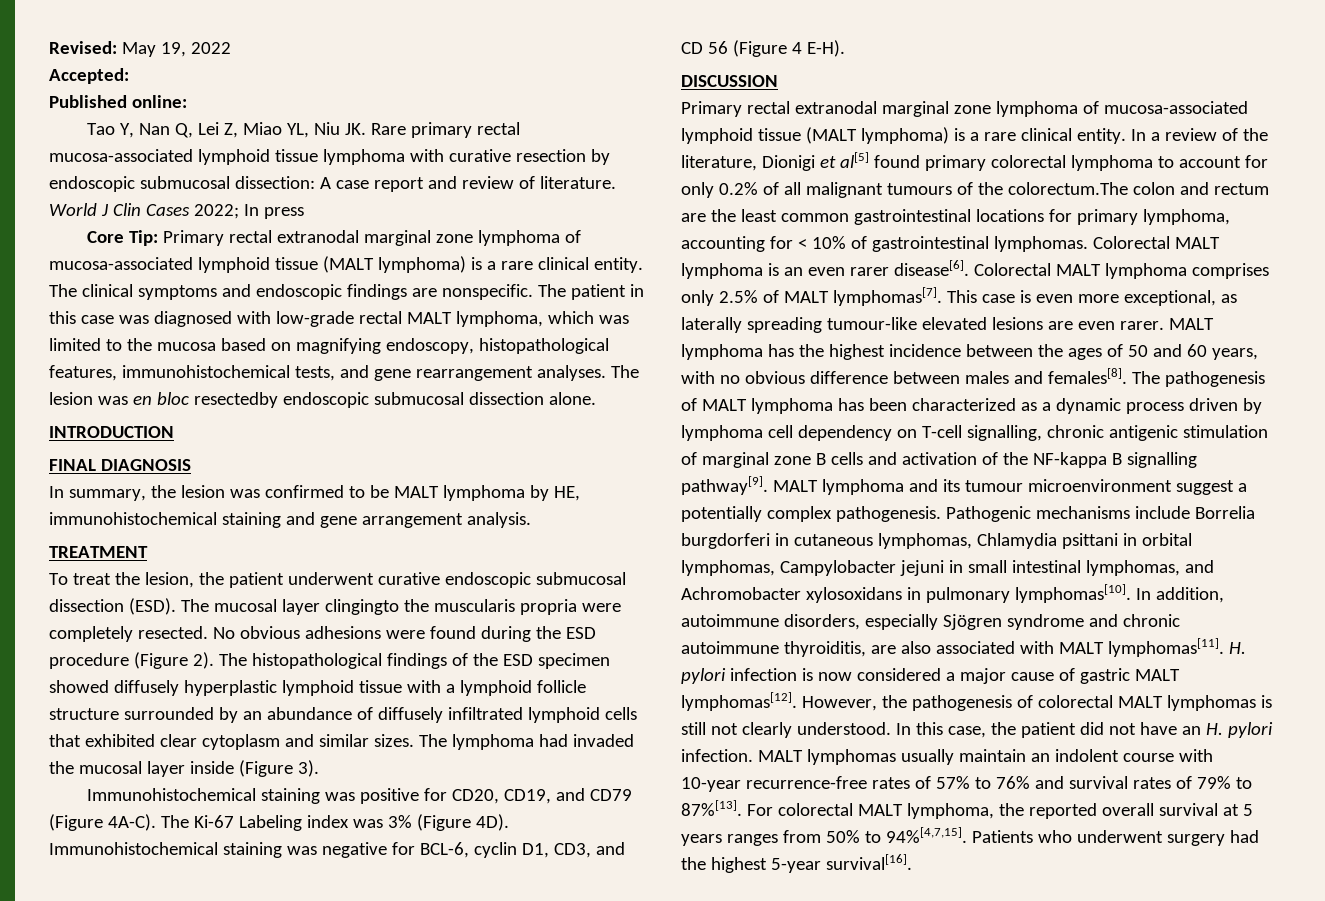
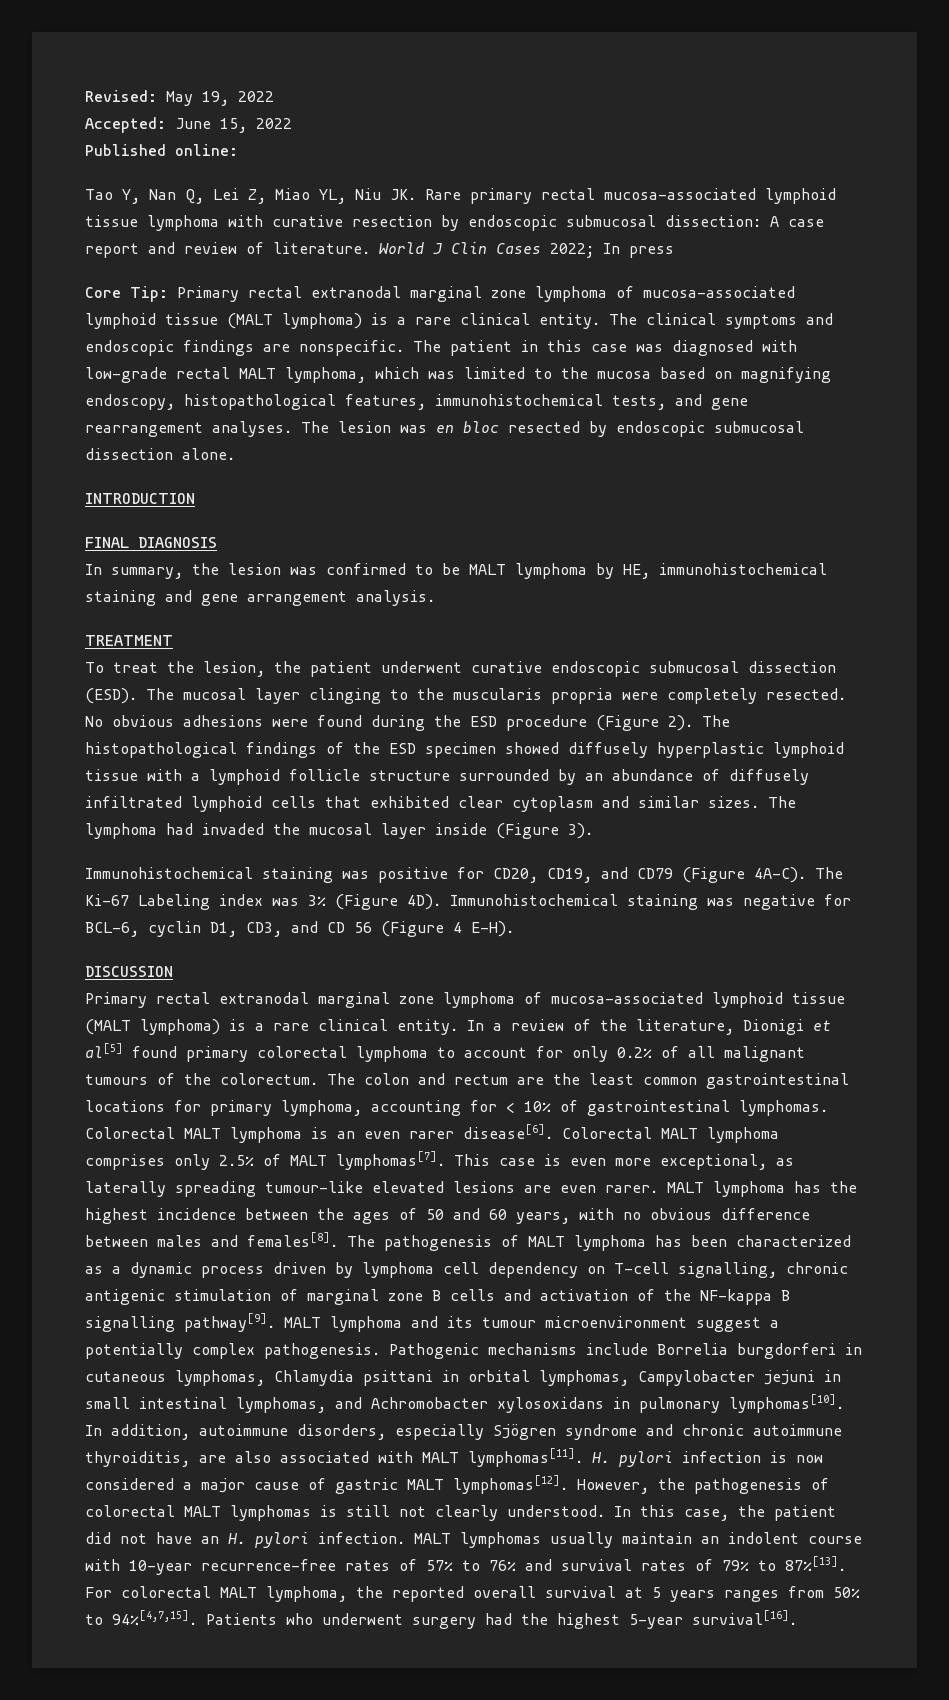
(129, 76) none -> [175,118,292,133] June 15, 2022
[193,392,278,408] resectedby -> [508,421,607,437] resected by
[324,599,399,615] clingingto -> [309,688,408,704] clinging to
[1007,182,1128,195] colorectum.The -> [220,1073,355,1085] colorectum. The

